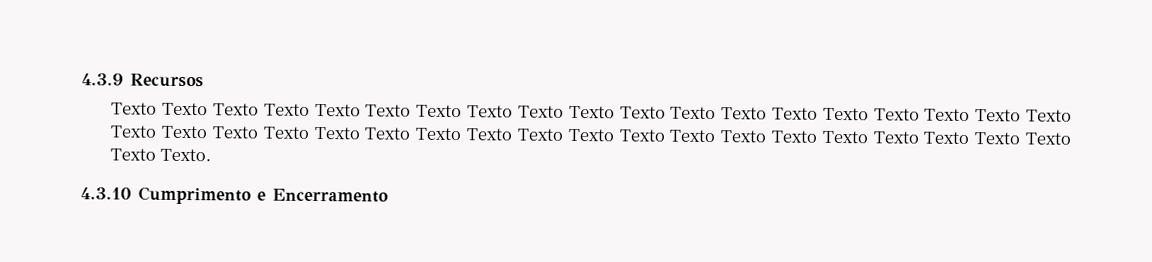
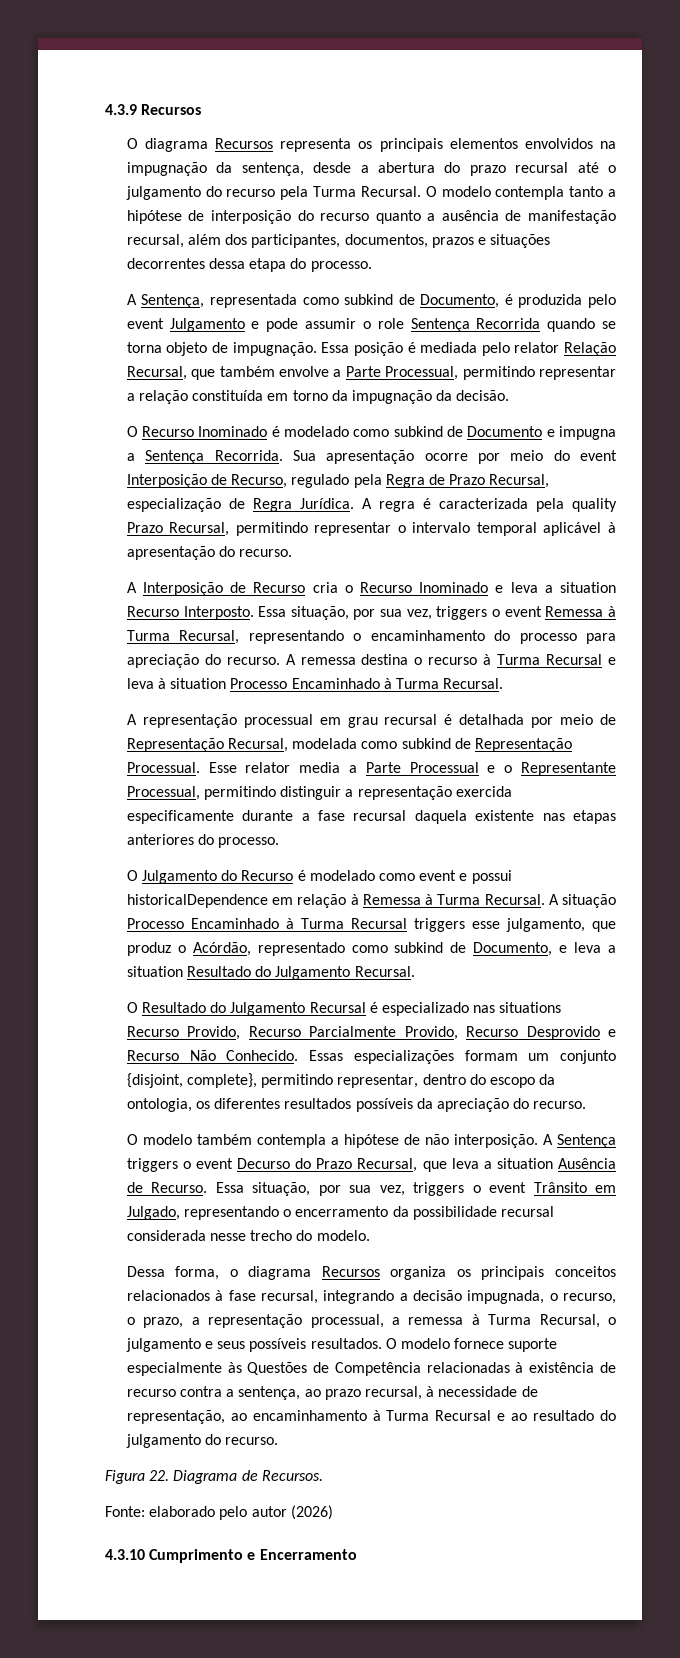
[111,102,1073,122] [110,125,1073,145] [110,148,211,162] Texto Texto Texto Texto Texto Texto Texto Texto Texto Texto Texto Texto Texto Texto Texto Texto Texto Texto Texto Texto Texto Texto Texto Texto Texto Texto Texto Texto Texto Texto Texto Texto Texto Texto Texto Texto Texto Texto Texto Texto. -> [126,138,616,152] [126,162,617,176] [125,186,616,200] [126,210,616,224] [126,234,551,248] [126,258,372,272] [126,294,616,308] [126,318,616,332] [126,342,616,356] [126,366,616,380] [126,390,510,404] [126,426,616,440] [126,450,617,464] [126,474,550,488] [126,498,617,512] [126,522,616,536] [126,546,293,560] [126,582,616,596] [126,606,616,620] [126,630,616,644] [126,654,616,668] [126,678,504,689] [126,714,617,728] [126,738,572,752] [126,762,616,776] [126,786,512,800] [126,810,616,824] [126,834,280,848] [126,870,512,884] [126,894,616,908] [126,918,616,932] [126,942,617,956] [126,966,415,980] [126,1002,562,1016] [126,1026,616,1040] [126,1050,616,1064] [126,1073,556,1088] [126,1098,587,1112] [126,1134,616,1148] [126,1158,616,1172] [126,1182,616,1196] [126,1206,554,1220] [126,1230,370,1241] [126,1266,616,1280] [126,1290,616,1304] [126,1314,617,1328] [125,1338,558,1352] [126,1362,616,1376] [126,1386,538,1400] [126,1410,617,1424] [125,1434,279,1448] [105,1470,323,1484] [105,1505,333,1520] O diagrama Recursos representa os principais elementos envolvidos na impugnação da sentença, desde a abertura do prazo recursal até o julgamento do recurso pela Turma Recursal. O modelo contempla tanto a hipótese de interposição do recurso quanto a ausência de manifestação recursal, além dos participantes, documentos, prazos e situações decorrentes dessa etapa do processo. // A Sentença, representada como subkind de Documento, é produzida pelo event Julgamento e pode assumir o role Sentença Recorrida quando se torna objeto de impugnação. Essa posição é mediada pelo relator Relação Recursal, que também envolve a Parte Processual, permitindo representar a relação constituída em torno da impugnação da decisão. // O Recurso Inominado é modelado como subkind de Documento e impugna a Sentença Recorrida. Sua apresentação ocorre por meio do event Interposição de Recurso, regulado pela Regra de Prazo Recursal, especialização de Regra Jurídica. A regra é caracterizada pela quality Prazo Recursal, permitindo representar o intervalo temporal aplicável à apresentação do recurso. // A Interposição de Recurso cria o Recurso Inominado e leva a situation Recurso Interposto. Essa situação, por sua vez, triggers o event Remessa à Turma Recursal, representando o encaminhamento do processo para apreciação do recurso. A remessa destina o recurso à Turma Recursal e leva à situation Processo Encaminhado à Turma Recursal. // A representação processual em grau recursal é detalhada por meio de Representação Recursal, modelada como subkind de Representação Processual. Esse relator media a Parte Processual e o Representante Processual, permitindo distinguir a representação exercida especificamente durante a fase recursal daquela existente nas etapas anteriores do processo. // O Julgamento do Recurso é modelado como event e possui historicalDependence em relação à Remessa à Turma Recursal. A situação Processo Encaminhado à Turma Recursal triggers esse julgamento, que produz o Acórdão, representado como subkind de Documento, e leva a situation Resultado do Julgamento Recursal. // O Resultado do Julgamento Recursal é especializado nas situations Recurso Provido, Recurso Parcialmente Provido, Recurso Desprovido e Recurso Não Conhecido. Essas especializações formam um conjunto {disjoint, complete}, permitindo representar, dentro do escopo da ontologia, os diferentes resultados possíveis da apreciação do recurso. // O modelo também contempla a hipótese de não interposição. A Sentença triggers o event Decurso do Prazo Recursal, que leva a situation Ausência de Recurso. Essa situação, por sua vez, triggers o event Trânsito em Julgado, representando o encerramento da possibilidade recursal considerada nesse trecho do modelo. // Dessa forma, o diagrama Recursos organiza os principais conceitos relacionados à fase recursal, integrando a decisão impugnada, o recurso, o prazo, a representação processual, a remessa à Turma Recursal, o julgamento e seus possíveis resultados. O modelo fornece suporte especialmente às Questões de Competência relacionadas à existência de recurso contra a sentença, ao prazo recursal, à necessidade de representação, ao encaminhamento à Turma Recursal e ao resultado do julgamento do recurso. // Figura 22. Diagrama de Recursos. // Fonte: elaborado pelo autor (2026)

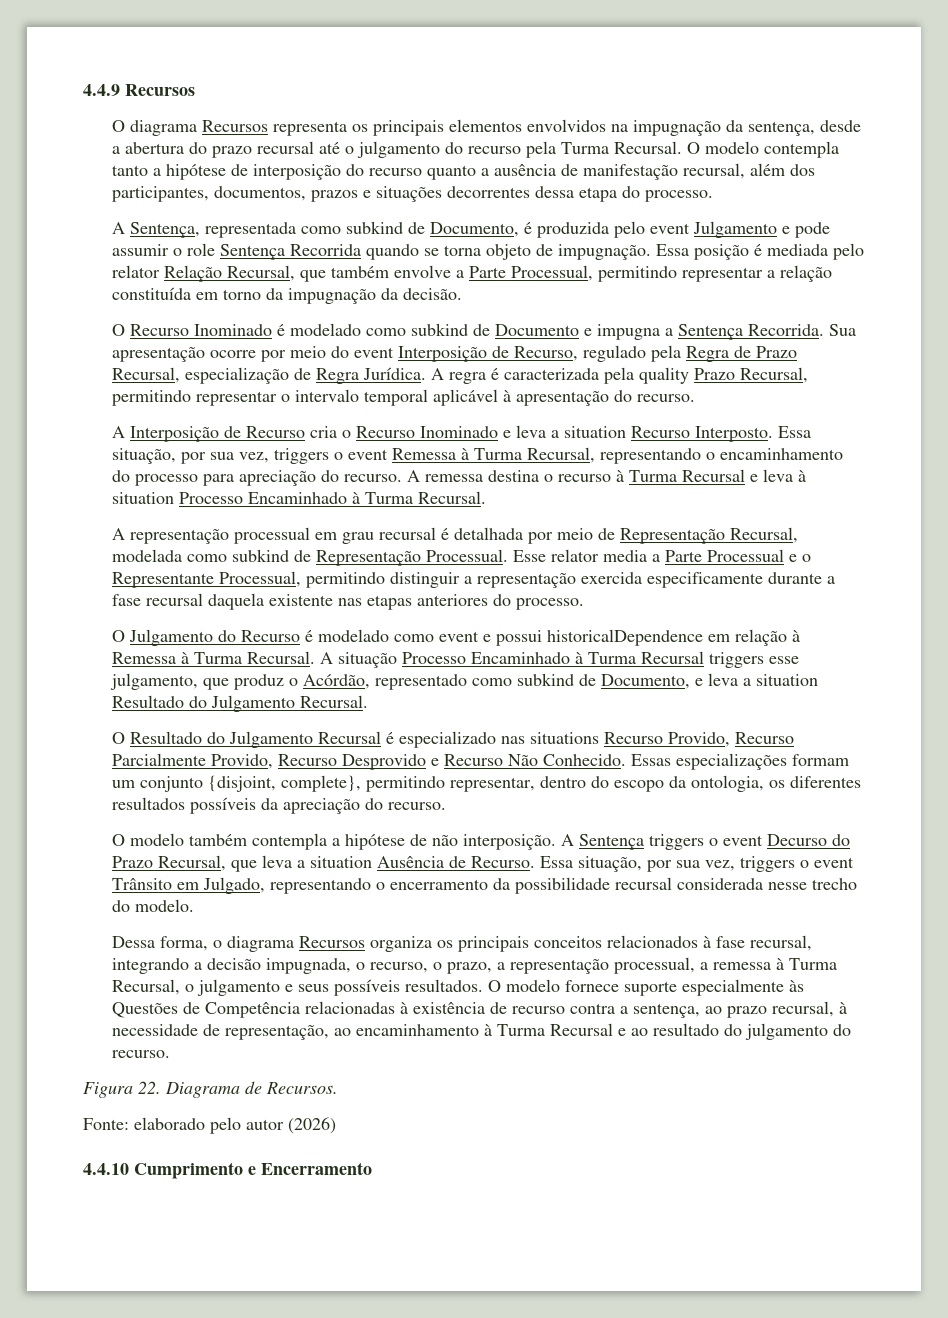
[105,104,137,115] 4.3.9 -> [83,84,120,96] 4.4.9
[105,1549,145,1560] 4.3.10 -> [83,1163,129,1175] 4.4.10

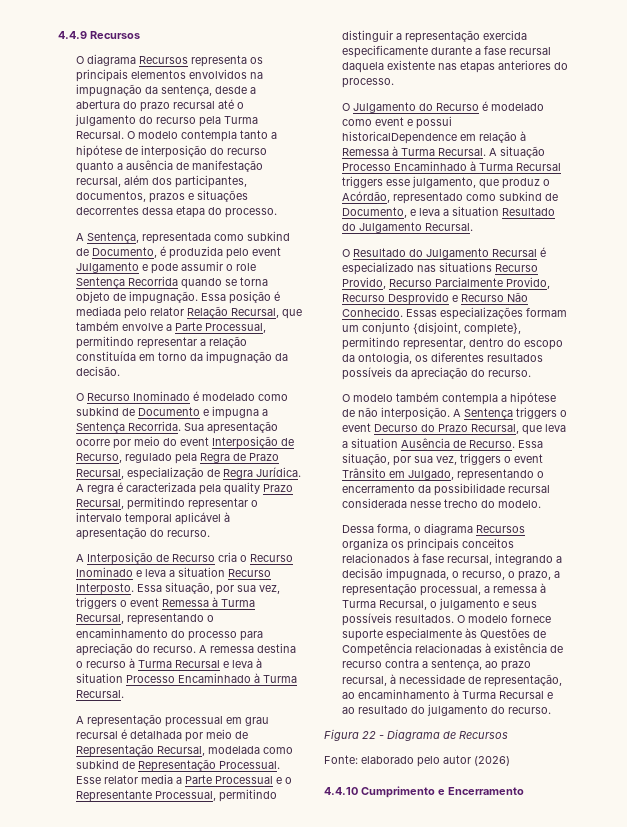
[138,1081,161,1094] 22. -> [362,731,384,739] 22 -
[266,1082,338,1094] Recursos. -> [459,731,508,739] Recursos

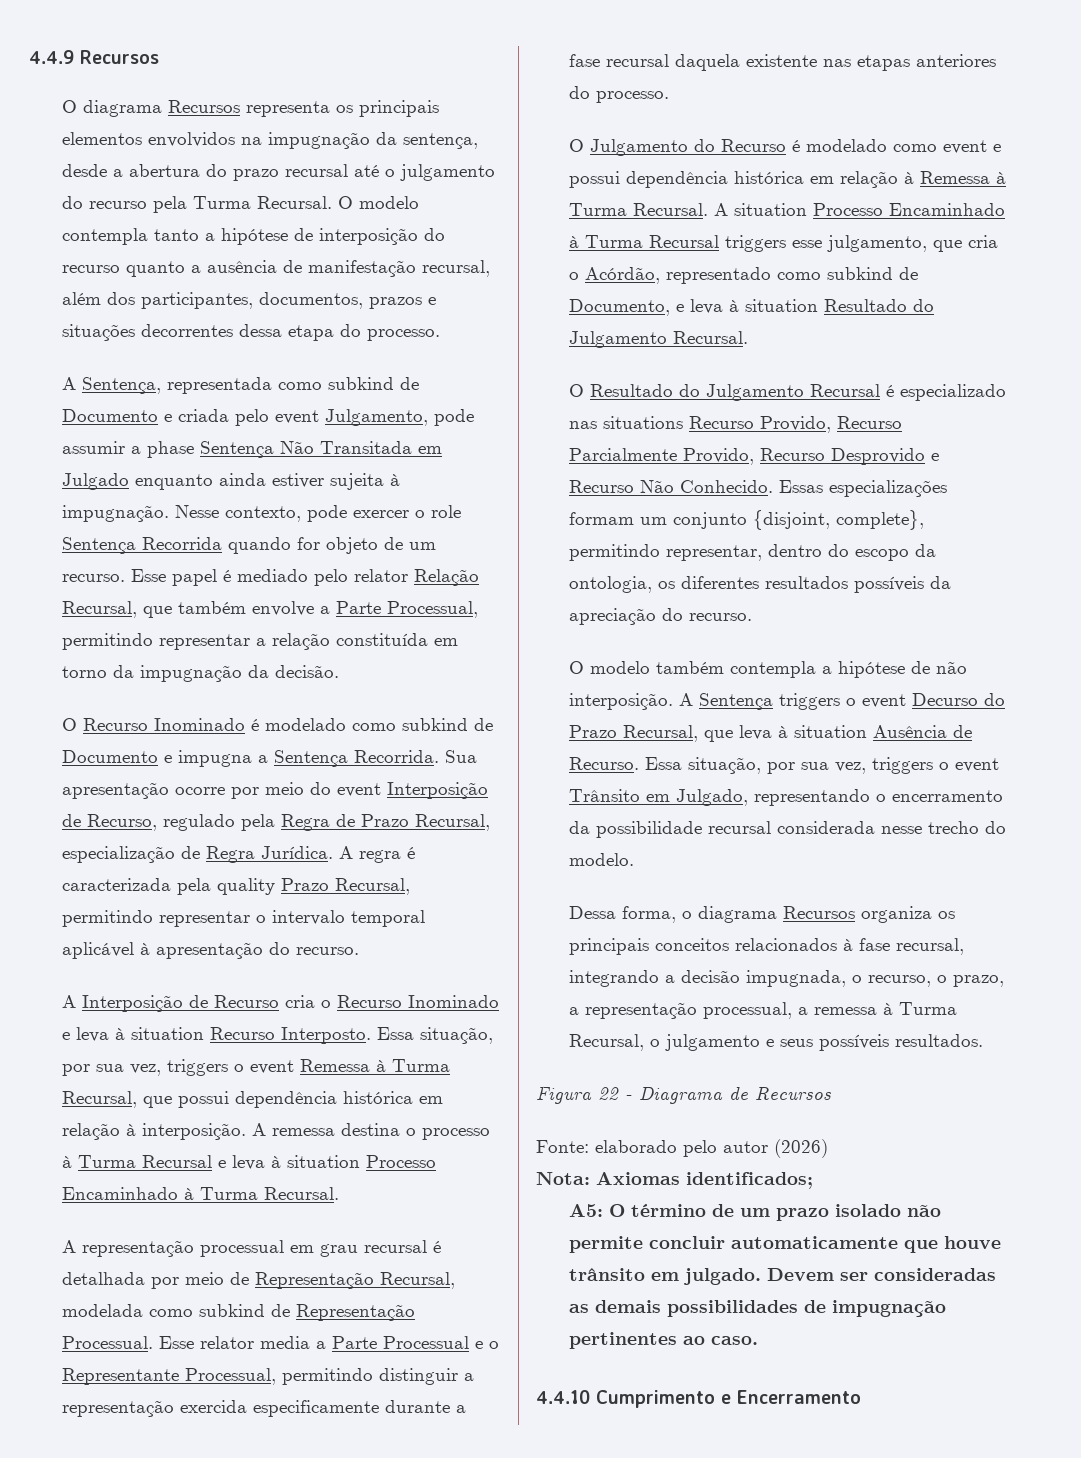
[92,246,282,259] [76,261,224,274] Documento, é produzida pelo event Julgamento e pode assumir -> [61,409,474,426] [61,441,442,458] [61,473,400,490] [61,505,409,522] Documento e criada pelo event Julgamento, pode assumir a phase Sentença Não Transitada em Julgado enquanto ainda estiver sujeita à impugnação. Nesse contexto, pode exercer
[225,277,269,286] [76,291,281,304] [76,306,122,316] se torna objeto de impugnação. Essa posição é mediada -> [296,537,436,554] [61,569,308,586] for objeto de um recurso. Esse papel é mediado
[169,570,176,577] a -> [114,1028,125,1040] à
[127,613,215,625] [76,628,264,641] [76,643,197,656] representando o encaminhamento do processo para apreciação do recurso. -> [142,1091,443,1108] [61,1123,246,1140] que possui dependência histórica em relação à interposição.
[86,661,127,668] recurso -> [421,1128,490,1140] processo
[342,131,458,144] historicalDependence -> [625,171,804,188] dependência histórica
[500,146,546,158] situação -> [733,203,807,216] situation
[502,178,541,189] produz -> [967,235,998,248] cria
[443,209,450,216] a -> [728,300,739,312] à
[342,441,349,448] a -> [777,726,788,738] à
[457,614,552,623] [342,628,547,641] [342,643,564,656] [342,659,532,671] [342,674,563,687] [342,689,554,699] [342,704,552,716] O modelo fornece suporte especialmente às Questões de Competência relacionadas à existência de recurso contra a sentença, ao prazo recursal, à necessidade de representação, ao encaminhamento à Turma Recursal e ao resultado do julgamento do recurso. -> (983, 1040) none
(510, 761) none -> [536,1172,813,1189] [568,1204,941,1221] [568,1236,1001,1253] [568,1268,996,1285] [568,1300,946,1317] [568,1332,758,1349] // Nota: Axiomas identificados; // A5: O término de um prazo isolado não permite concluir automaticamente que houve trânsito em julgado. Devem ser consideradas as demais possibilidades de impugnação pertinentes ao caso.

